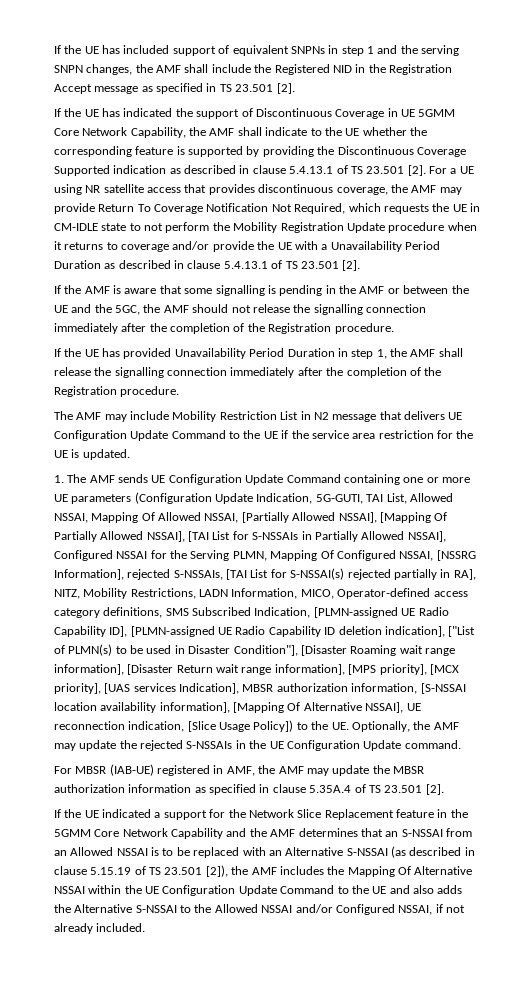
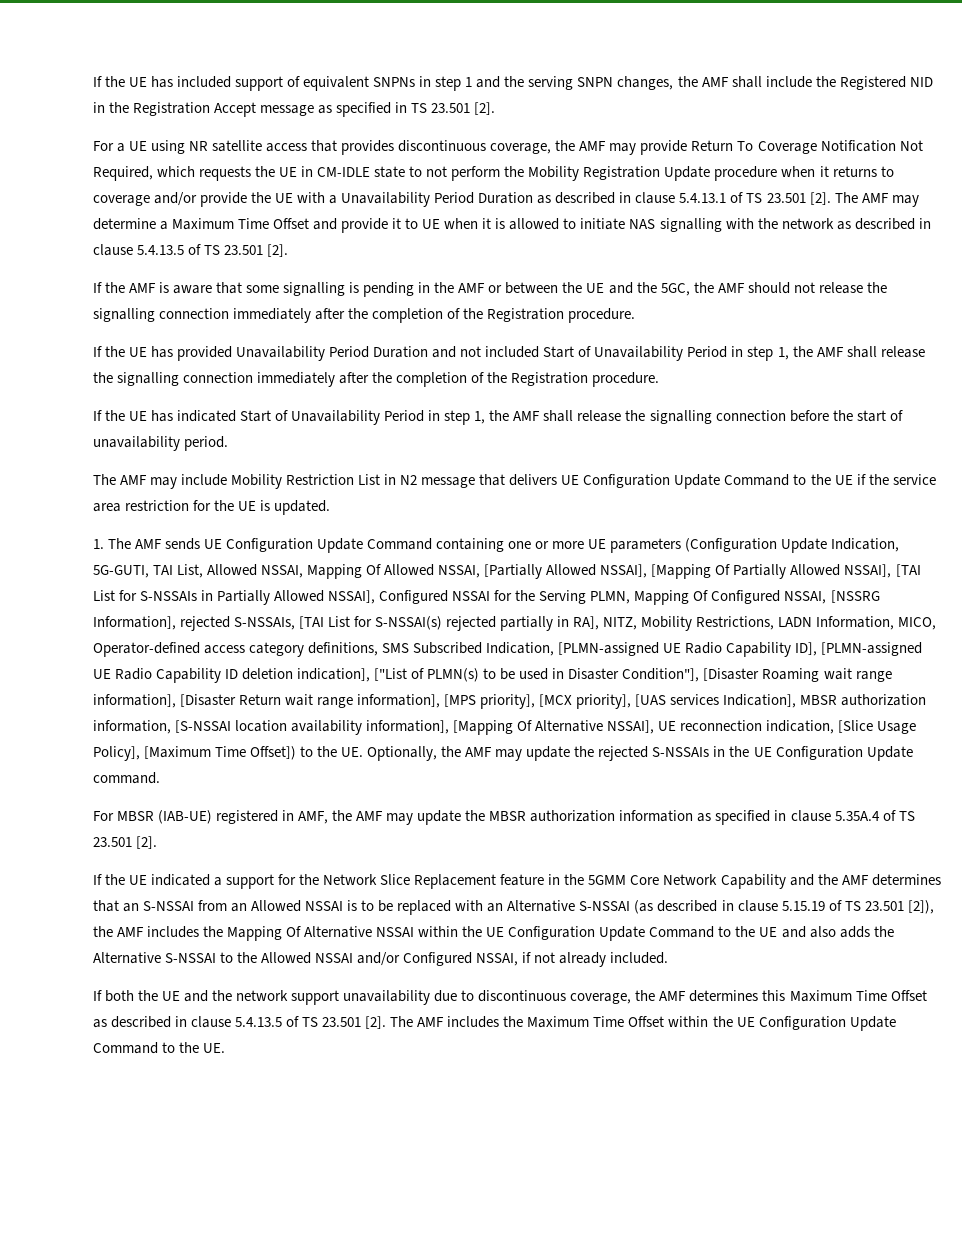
[53,108,456,119] [53,127,427,138] [53,146,466,157] [53,165,426,176] If the UE has indicated the support of Discontinuous Coverage in UE 5GMM Core Network Capability, the AMF shall indicate to the UE whether the corresponding feature is supported by providing the Discontinuous Coverage Supported indication as described in clause 5.4.13.1 of TS 23.501 [2]. -> (496, 108) none
(361, 265) none -> [834,192,919,207] [92,218,931,233] [92,244,288,257] The AMF may determine a Maximum Time Offset and provide it to UE when it is allowed to initiate NAS signalling with the network as described in clause 5.4.13.5 of TS 23.501 [2].
(335, 352) none -> [432,346,728,361] and not included Start of Unavailability Period
(180, 391) none -> [92,410,903,425] [92,436,228,451] // If the UE has indicated Start of Unavailability Period in step 1, the AMF shall release the signalling connection before the start of unavailability period.
[253,720,294,732] Policy]) -> [92,746,296,761] Policy], [Maximum Time Offset])
(146, 927) none -> [92,990,927,1005] [92,1016,896,1031] [92,1042,225,1054] // If both the UE and the network support unavailability due to discontinuous coverage, the AMF determines this Maximum Time Offset as described in clause 5.4.13.5 of TS 23.501 [2]. The AMF includes the Maximum Time Offset within the UE Configuration Update Command to the UE.

